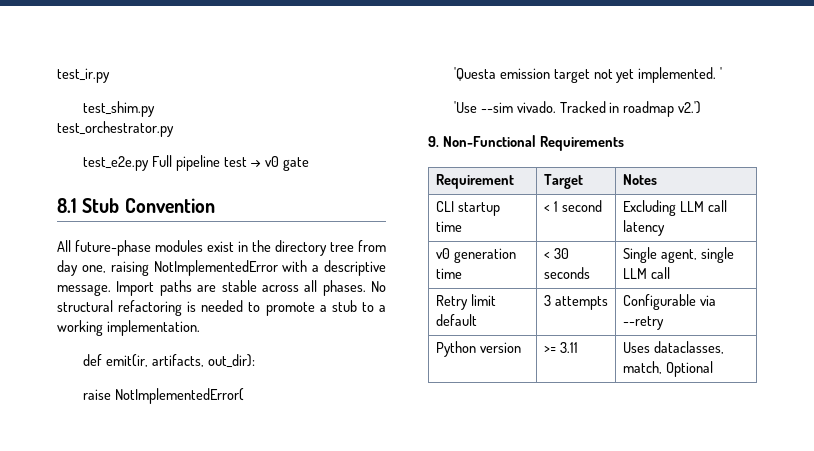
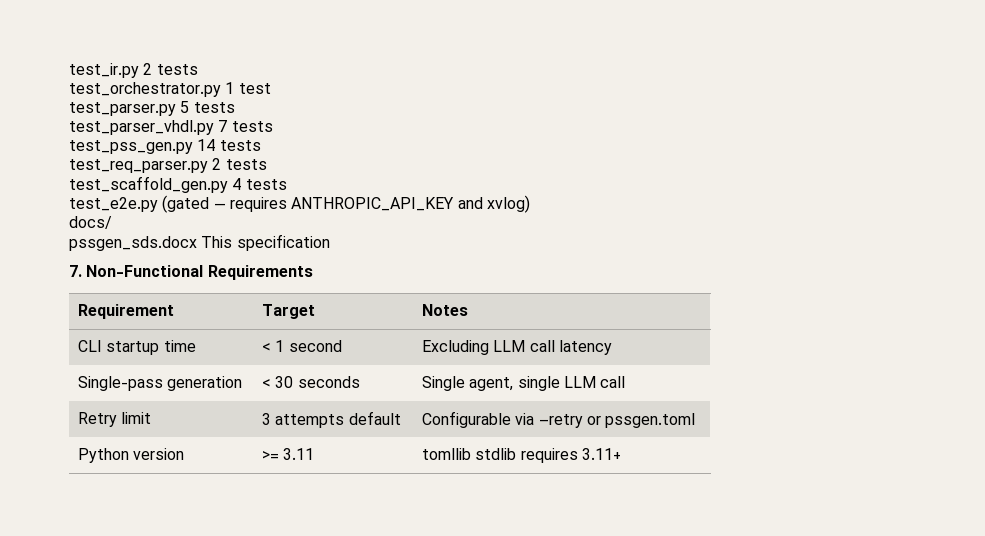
[82,101,155,117] // test_shim.py -> [143,63,198,75] 2 tests
[82,155,310,171] [57,198,215,213] [57,240,386,256] [57,260,386,276] [57,280,386,296] [57,300,386,316] [57,320,200,336] [82,354,255,368] [82,388,244,404] [453,67,723,83] [453,101,702,117] [428,136,439,147] // test_e2e.py Full pipeline test → v0 gate // 8.1 Stub Convention // All future-phase modules exist in the directory tree from day one, raising NotImplementedError with a descriptive message. Import paths are stable across all phases. No structural refactoring is needed to promote a stub to a working implementation. // def emit(ir, artifacts, out_dir): // raise NotImplementedError( // 'Questa emission target not yet implemented. ' // 'Use --sim vivado. Tracked in roadmap v2.') // 9. -> [225,82,271,94] [69,101,235,116] [69,120,273,135] [69,139,261,154] [69,158,267,173] [69,176,287,193] [69,195,530,213] [69,216,112,229] [69,234,330,251] [69,265,82,277] 1 test // test_parser.py 5 tests // test_parser_vhdl.py 7 tests // test_pss_gen.py 14 tests // test_req_parser.py 2 tests // test_scaffold_gen.py 4 tests // test_e2e.py (gated — requires ANTHROPIC_API_KEY and xvlog) // docs/ // pssgen_sds.docx This specification // 7.
[435,248,450,259] v0 -> [77,376,163,391] Single-pass
[435,268,462,279] time -> (243, 383) none
[435,314,477,326] default -> (152, 418) none
(608, 303) none -> [348,411,401,425] default
[622,316,664,330] --retry -> [538,413,696,428] –retry or pssgen.toml
[622,341,724,354] [622,361,713,377] Uses dataclasses, match, Optional -> [421,448,621,463] tomllib stdlib requires 3.11+

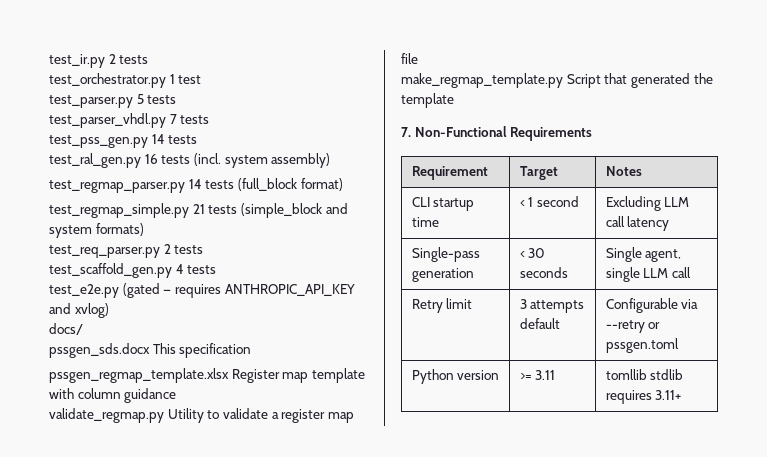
(261, 145) none -> [49,153,331,168] [49,178,343,193] [49,203,348,218] [49,223,144,238] // test_ral_gen.py 16 tests (incl. system assembly) // test_regmap_parser.py 14 tests (full_block format) // test_regmap_simple.py 21 tests (simple_block and system formats)
(330, 242) none -> [49,368,365,383] [49,388,177,403] [49,408,354,423] [401,53,418,64] [401,73,713,88] [401,93,454,108] // pssgen_regmap_template.xlsx Register map template with column guidance // validate_regmap.py Utility to validate a register map file // make_regmap_template.py Script that generated the template
[538,414,583,428] –retry -> [605,320,645,333] --retry

